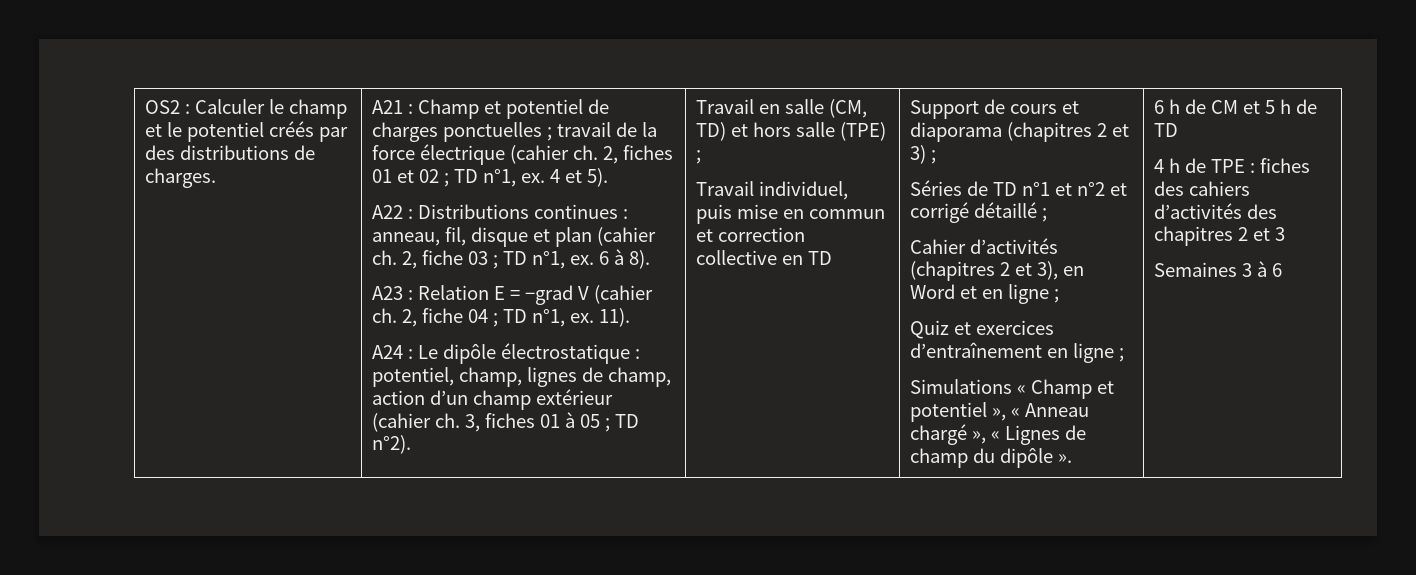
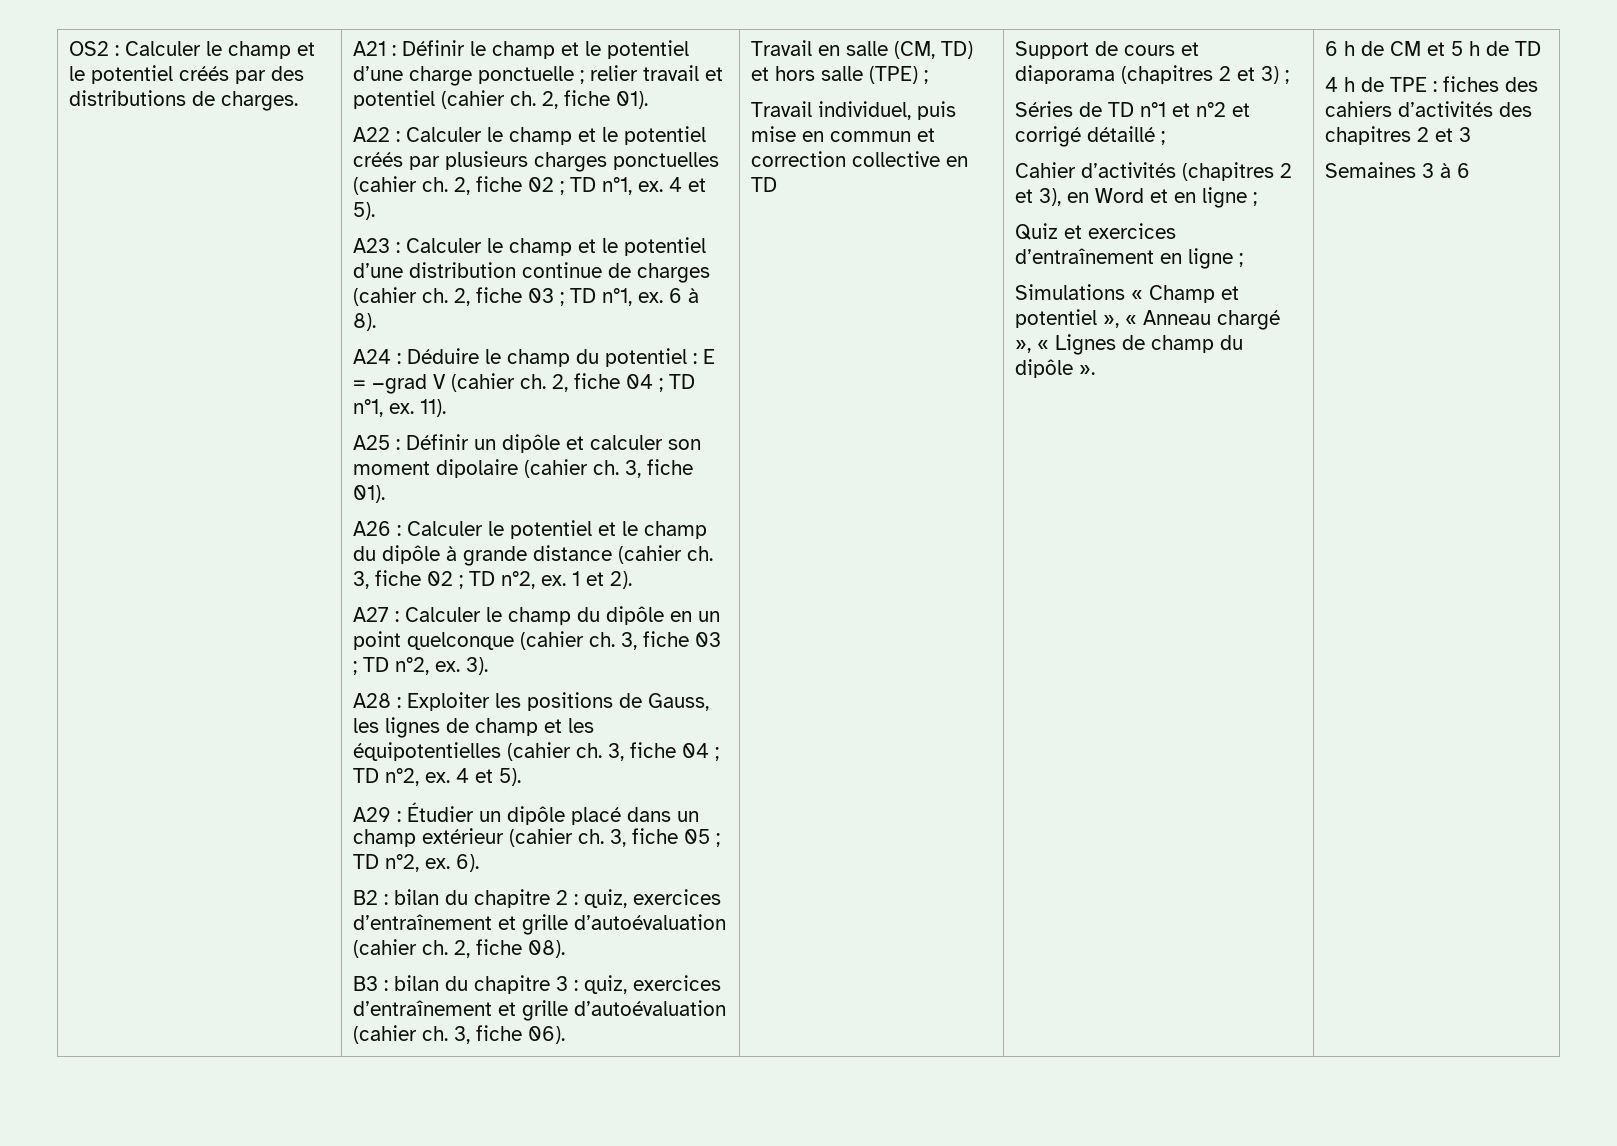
[418,99,610,119] [372,122,658,142] [372,144,674,165] [372,169,415,183] Champ et potentiel de charges ponctuelles ; travail de la force électrique (cahier ch. 2, fiches 01 et -> [402,40,690,59] [353,65,724,86] [353,90,649,109] [353,126,707,145] [353,151,720,172] [353,176,523,195] Définir le champ et le potentiel d’une charge ponctuelle ; relier travail et potentiel (cahier ch. 2, fiche 01). // A22 : Calculer le champ et le potentiel créés par plusieurs charges ponctuelles (cahier ch. 2, fiche
[372,204,629,219] [372,227,593,247] A22 : Distributions continues : anneau, fil, disque et plan -> [353,237,707,256] [353,262,711,283] A23 : Calculer le champ et le potentiel d’une distribution continue de charges
[372,285,490,300] A23 : Relation -> [353,348,698,367] A24 : Déduire le champ du potentiel :
[372,343,641,364] [372,367,672,387] [372,390,469,405] A24 : Le dipôle électrostatique : potentiel, champ, lignes de champ, action d’un -> [353,434,702,453] [353,459,694,478] [353,485,386,503] [353,520,708,539] [353,545,714,566] [353,570,633,589] [353,606,721,625] [353,631,722,650] [353,657,489,675] [353,692,710,711] [353,717,595,738] [353,742,720,761] [353,768,522,786] [353,802,700,825] A25 : Définir un dipôle et calculer son moment dipolaire (cahier ch. 3, fiche 01). // A26 : Calculer le potentiel et le champ du dipôle à grande distance (cahier ch. 3, fiche 02 ; TD n°2, ex. 1 et 2). // A27 : Calculer le champ du dipôle en un point quelconque (cahier ch. 3, fiche 03 ; TD n°2, ex. 3). // A28 : Exploiter les positions de Gauss, les lignes de champ et les équipotentielles (cahier ch. 3, fiche 04 ; TD n°2, ex. 4 et 5). // A29 : Étudier un dipôle placé dans un
[485,412,640,432] [372,435,412,454] fiches 01 à 05 ; TD n°2). -> [632,828,721,847] [353,854,480,872] [353,889,722,908] [353,914,727,935] [353,939,566,958] [353,975,722,994] [353,1000,727,1021] [353,1025,566,1044] fiche 05 ; TD n°2, ex. 6). // B2 : bilan du chapitre 2 : quiz, exercices d’entraînement et grille d’autoévaluation (cahier ch. 2, fiche 08). // B3 : bilan du chapitre 3 : quiz, exercices d’entraînement et grille d’autoévaluation (cahier ch. 3, fiche 06).

